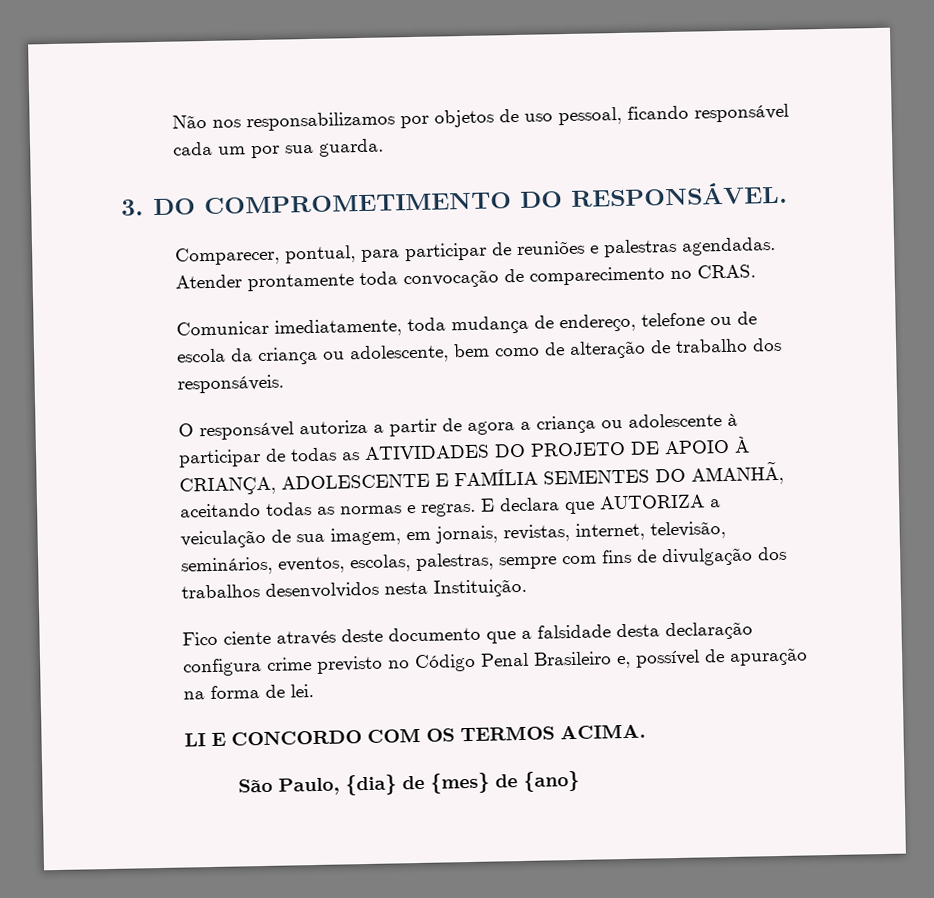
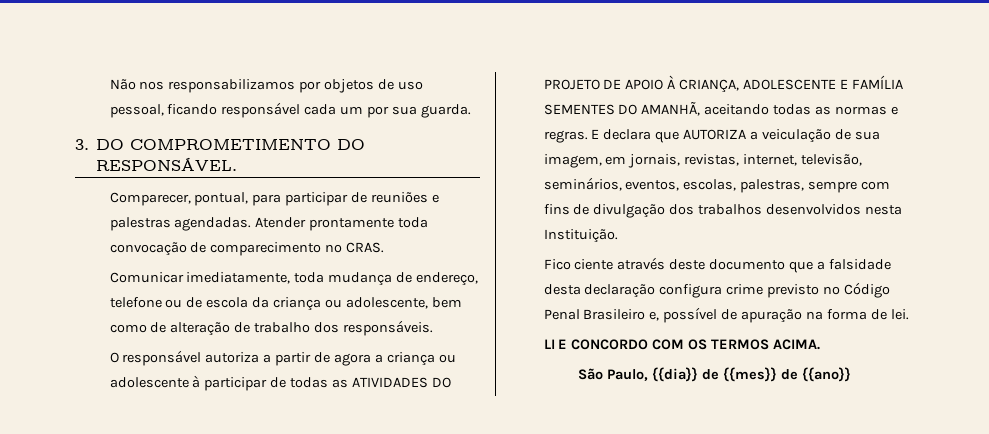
[344,770,580,796] {dia} de {mes} de {ano} -> [651,367,851,382] {{dia}} de {{mes}} de {{ano}}

